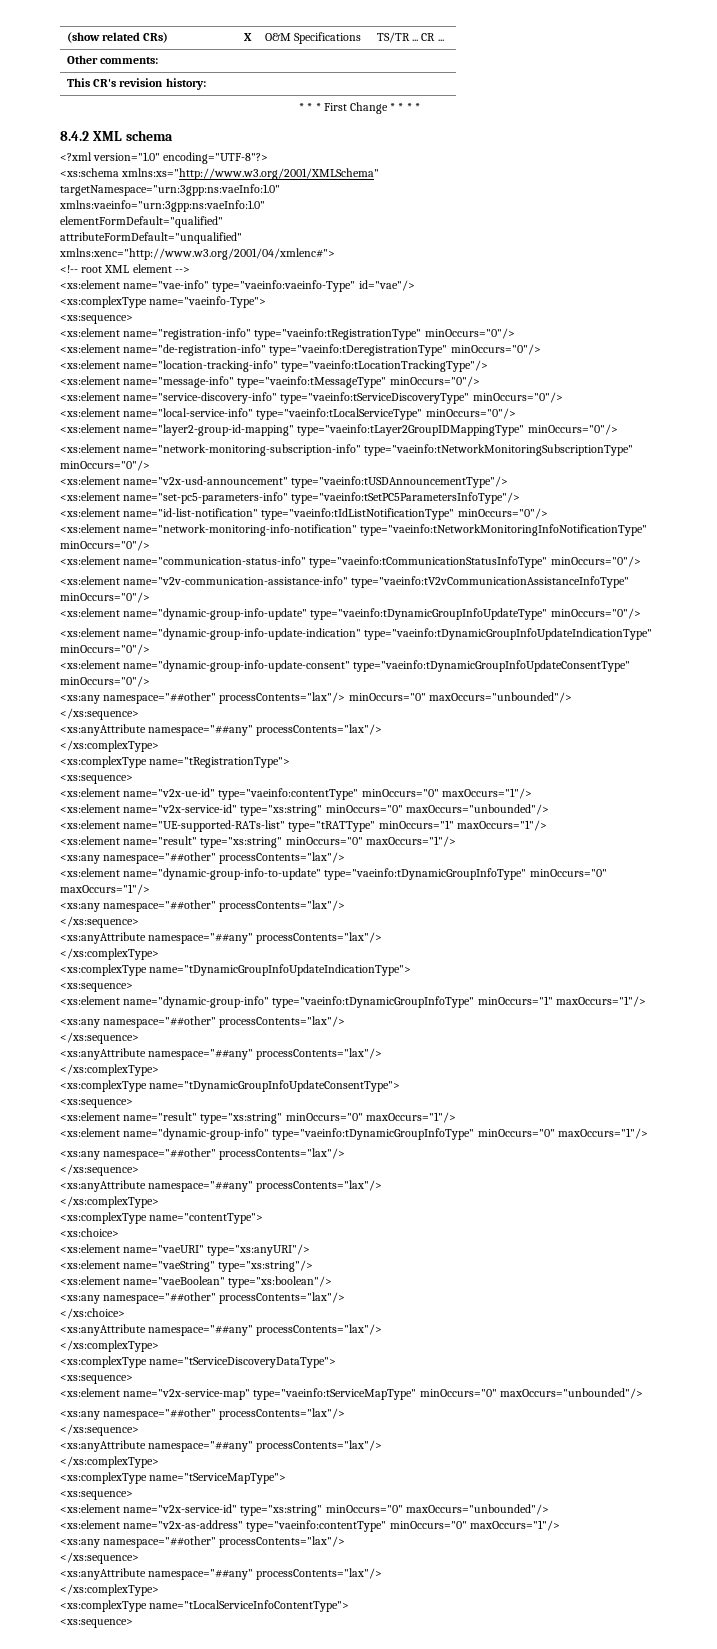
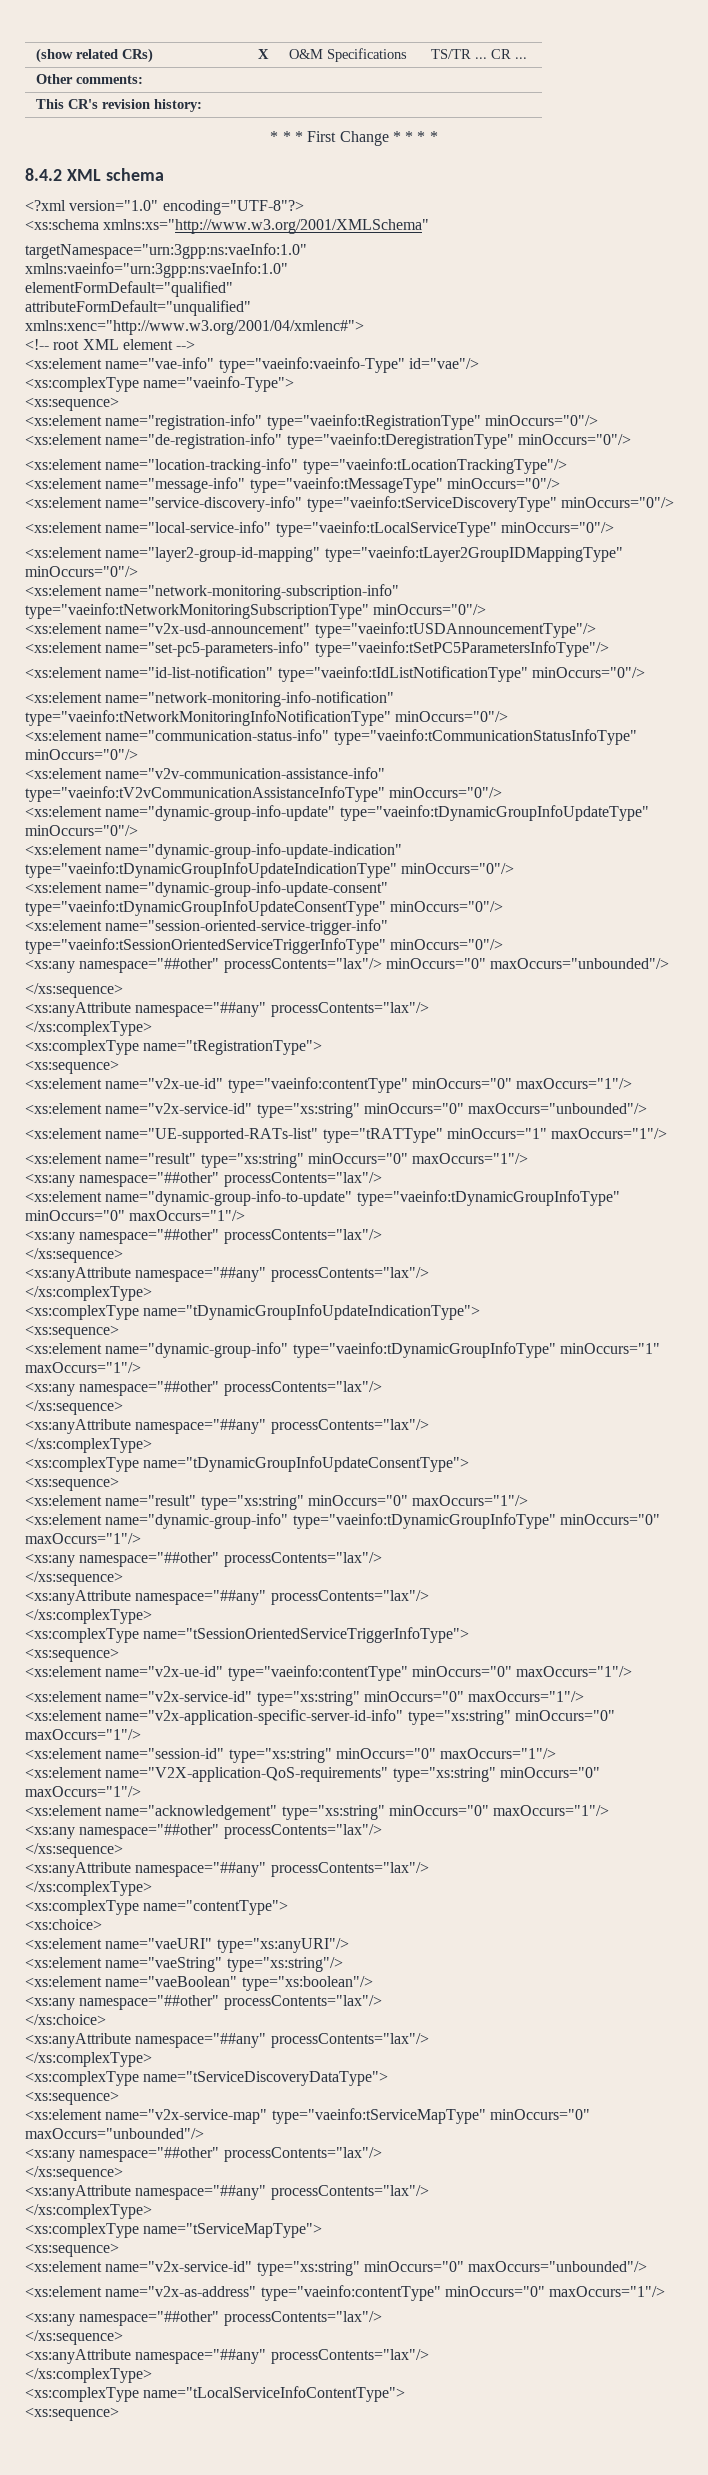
(150, 681) none -> [25,919,389,935] [25,938,504,954] // <xs:element name="session-oriented-service-trigger-info" type="vaeinfo:tSessionOrientedServiceTriggerInfoType" minOccurs="0"/>
(159, 1202) none -> [25,1627,470,1643] [25,1648,119,1662] [25,1665,633,1681] [25,1691,585,1706] [25,1709,615,1725] [25,1729,141,1740] [25,1748,557,1763] [25,1767,600,1782] [25,1786,141,1797] [25,1805,610,1820] [25,1824,382,1839] [25,1843,123,1858] [25,1862,429,1877] [25,1881,152,1896] // <xs:complexType name="tSessionOrientedServiceTriggerInfoType"> // <xs:sequence> // <xs:element name="v2x-ue-id" type="vaeinfo:contentType" minOccurs="0" maxOccurs="1"/> // <xs:element name="v2x-service-id" type="xs:string" minOccurs="0" maxOccurs="1"/> // <xs:element name="v2x-application-specific-server-id-info" type="xs:string" minOccurs="0" maxOccurs="1"/> // <xs:element name="session-id" type="xs:string" minOccurs="0" maxOccurs="1"/> // <xs:element name="V2X-application-QoS-requirements" type="xs:string" minOccurs="0" maxOccurs="1"/> // <xs:element name="acknowledgement" type="xs:string" minOccurs="0" maxOccurs="1"/> // <xs:any namespace="##other" processContents="lax"/> // </xs:sequence> // <xs:anyAttribute namespace="##any" processContents="lax"/> // </xs:complexType>

